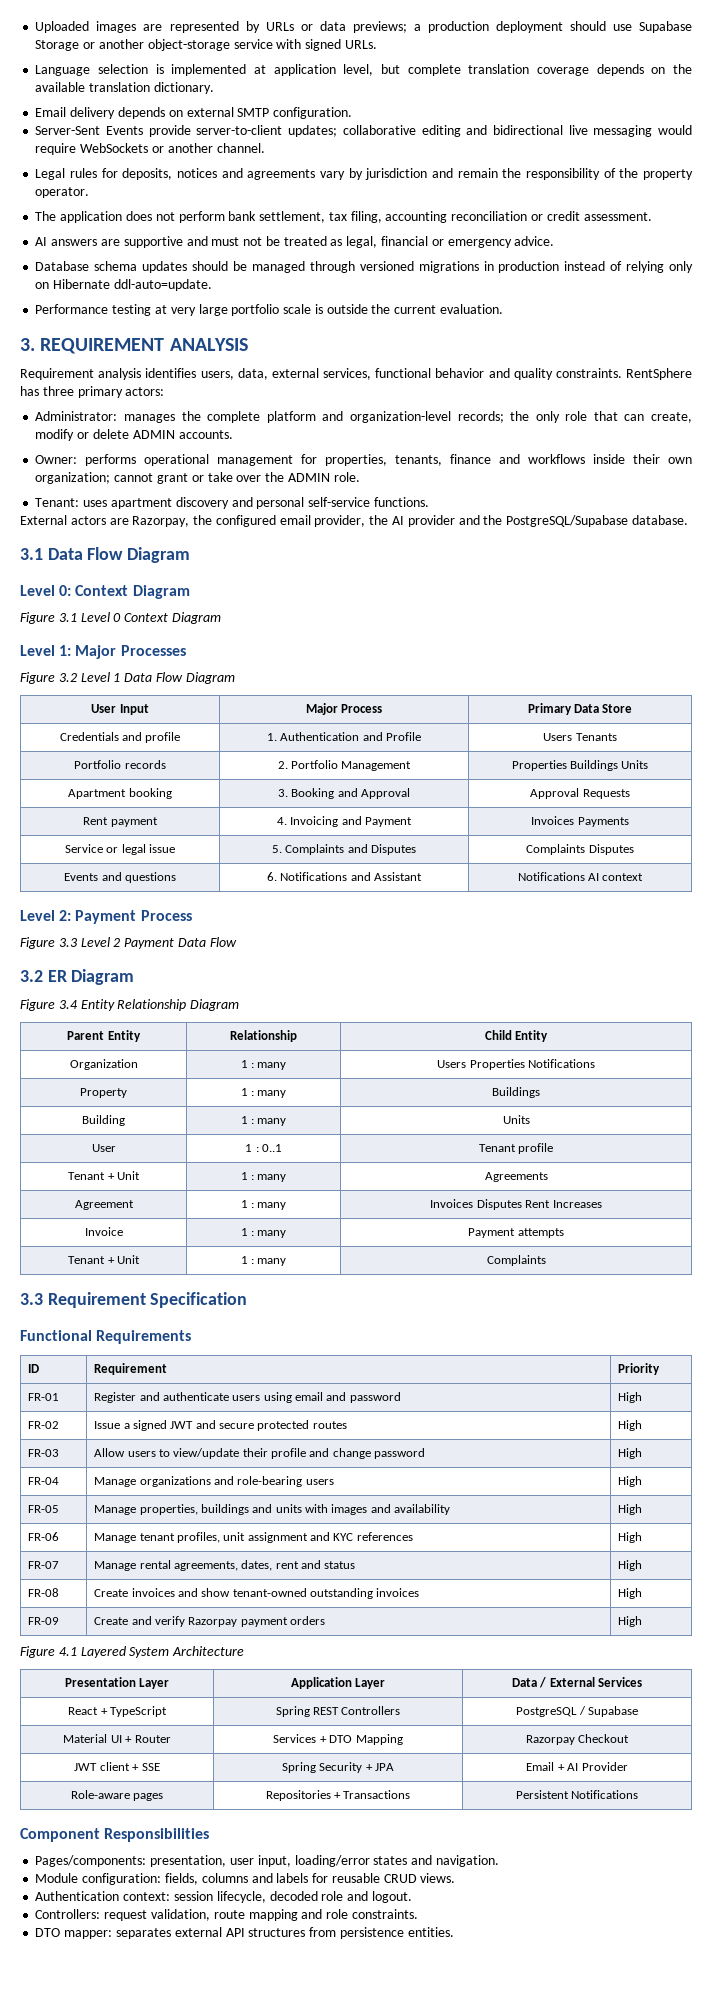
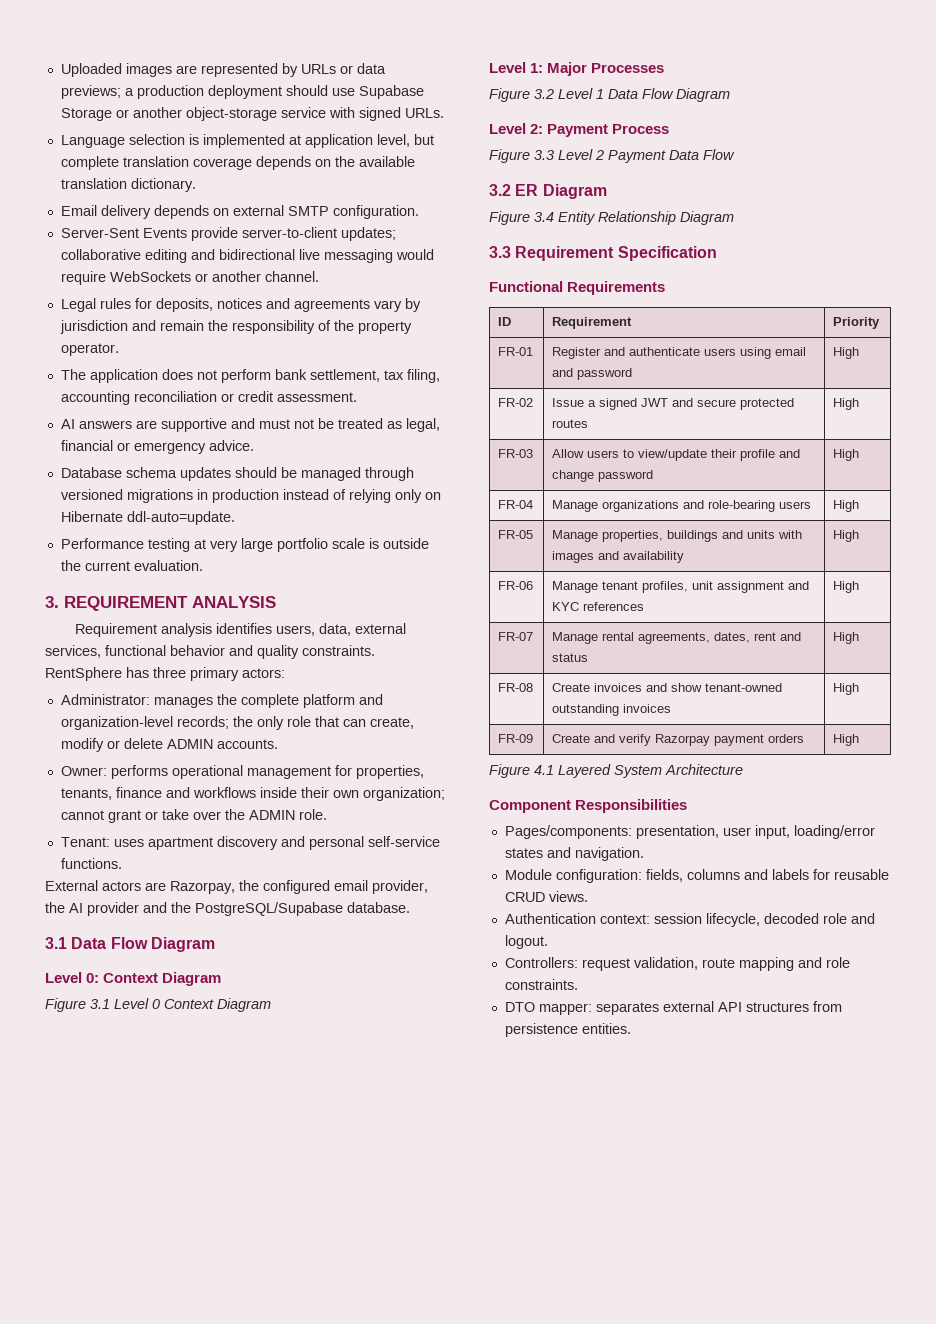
[91,704,149,715] [305,703,383,715] [527,703,633,715] [59,732,181,743] [266,732,422,741] [543,733,617,741] [74,760,166,769] [277,760,412,771] [511,760,649,771] [68,788,172,799] [277,788,411,799] [530,788,630,799] [83,817,158,827] [276,816,413,827] [531,816,629,827] [64,844,176,855] [271,844,417,855] [526,844,634,855] [64,872,176,883] [266,872,423,881] [517,872,644,881] // User Input | Major Process | Primary Data Store // Credentials and profile | 1. Authentication and Profile | Users Tenants // Portfolio records | 2. Portfolio Management | Properties Buildings Units // Apartment booking | 3. Booking and Approval | Approval Requests // Rent payment | 4. Invoicing and Payment | Invoices Payments // Service or legal issue | 5. Complaints and Disputes | Complaints Disputes // Events and questions | 6. Notifications and Assistant | Notifications AI context -> (730, 95) none
[67,1030,141,1042] [230,1030,297,1042] [484,1030,549,1042] [69,1059,138,1070] [240,1060,287,1070] [437,1059,595,1070] [80,1088,127,1098] [240,1088,287,1098] [492,1087,540,1098] [82,1115,125,1126] [240,1116,287,1126] [502,1115,530,1124] [91,1144,116,1152] [245,1144,282,1152] [478,1143,554,1154] [68,1171,140,1180] [240,1172,287,1182] [484,1172,548,1182] [74,1200,134,1210] [240,1200,287,1210] [430,1199,602,1210] [84,1227,123,1236] [240,1228,287,1238] [468,1228,564,1238] [68,1255,140,1264] [240,1256,287,1266] [486,1255,546,1266] // Parent Entity | Relationship | Child Entity // Organization | 1 : many | Users Properties Notifications // Property | 1 : many | Buildings // Building | 1 : many | Units // User | 1 : 0..1 | Tenant profile // Tenant + Unit | 1 : many | Agreements // Agreement | 1 : many | Invoices Disputes Rent Increases // Invoice | 1 : many | Payment attempts // Tenant + Unit | 1 : many | Complaints -> (734, 218) none
[64,1677,170,1689] [290,1677,386,1689] [511,1677,643,1688] [68,1706,167,1717] [275,1706,401,1717] [516,1706,638,1717] [63,1734,171,1743] [273,1734,403,1745] [525,1734,630,1745] [74,1762,160,1771] [281,1762,395,1773] [526,1762,628,1771] [70,1790,164,1801] [265,1790,411,1801] [515,1790,639,1799] // Presentation Layer | Application Layer | Data / External Services // React + TypeScript | Spring REST Controllers | PostgreSQL / Supabase // Material UI + Router | Services + DTO Mapping | Razorpay Checkout // JWT client + SSE | Spring Security + JPA | Email + AI Provider // Role-aware pages | Repositories + Transactions | Persistent Notifications -> (743, 769) none

